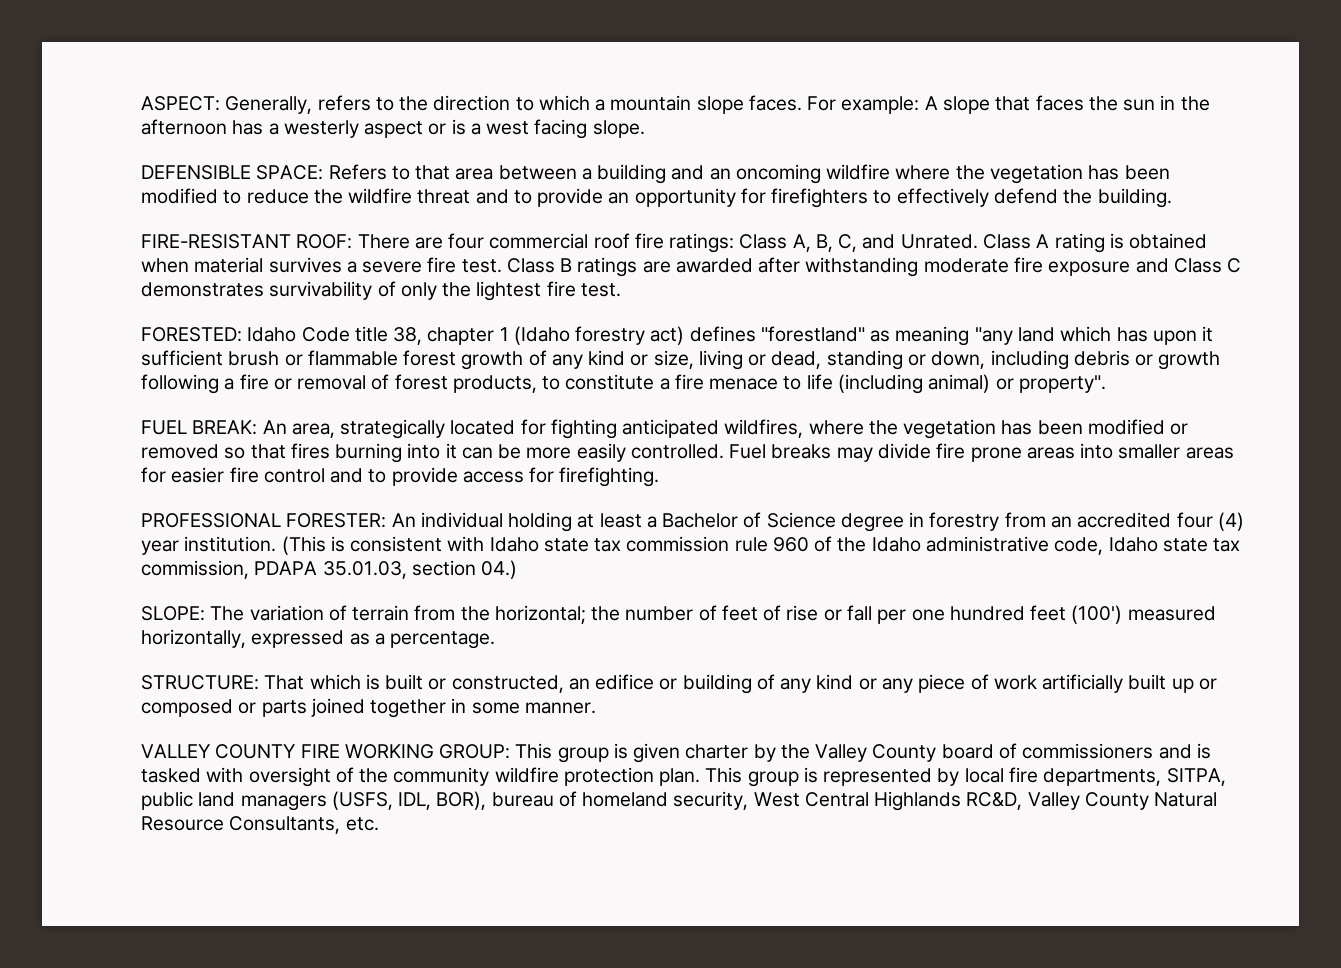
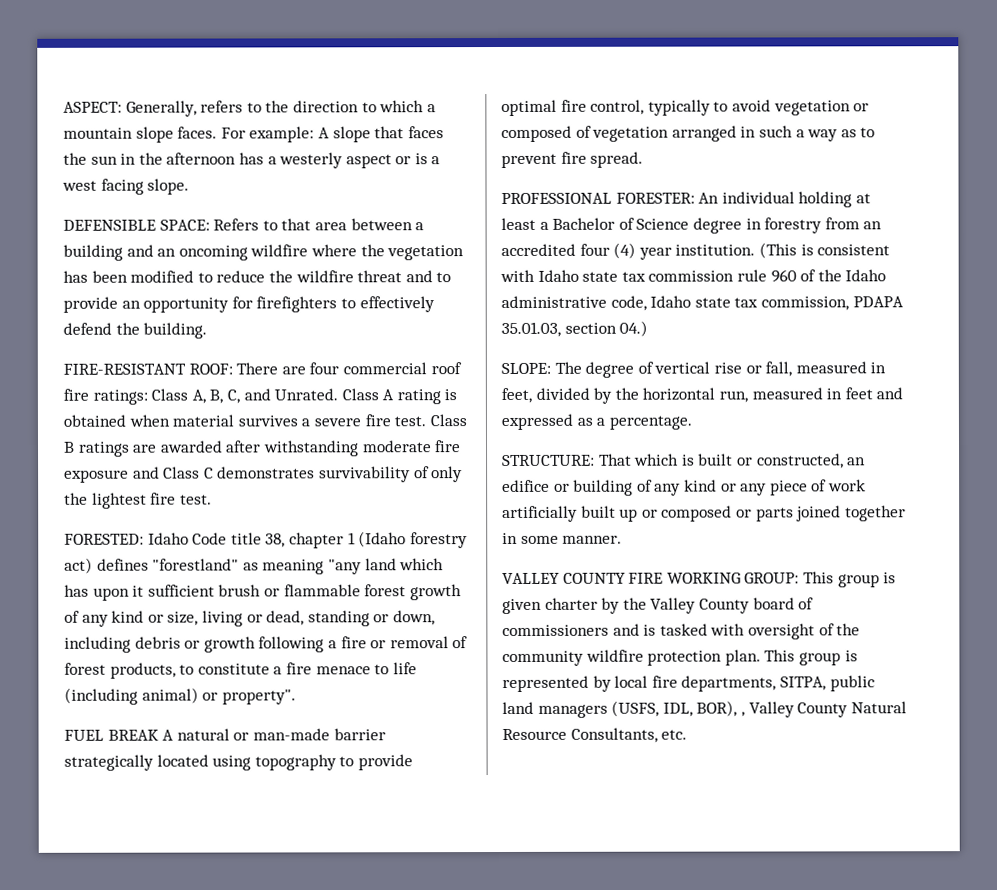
[192,419,1189,439] [141,443,1234,463] [141,467,660,487] BREAK: An area, strategically located for fighting anticipated wildfires, where the vegetation has been modified or removed so that fires burning into it can be more easily controlled. Fuel breaks may divide fire prone areas into smaller areas for easier fire control and to provide access for firefighting. -> [107,728,386,741] [64,754,413,771] [501,99,870,116] [501,125,876,142] [501,151,644,168] BREAK A natural or man-made barrier strategically located using topography to provide optimal fire control, typically to avoid vegetation or composed of vegetation arranged in such a way as to prevent fire spread.
[249,605,1216,624] [141,629,246,648] variation of terrain from the horizontal; the number of feet of rise or fall per one hundred feet (100') measured horizontally, -> [585,361,887,378] [501,387,904,404] degree of vertical rise or fall, measured in feet, divided by the horizontal run, measured in feet and
[491,791,1023,811] bureau of homeland security, West Central Highlands RC&D, -> [740,711,745,717] ,

